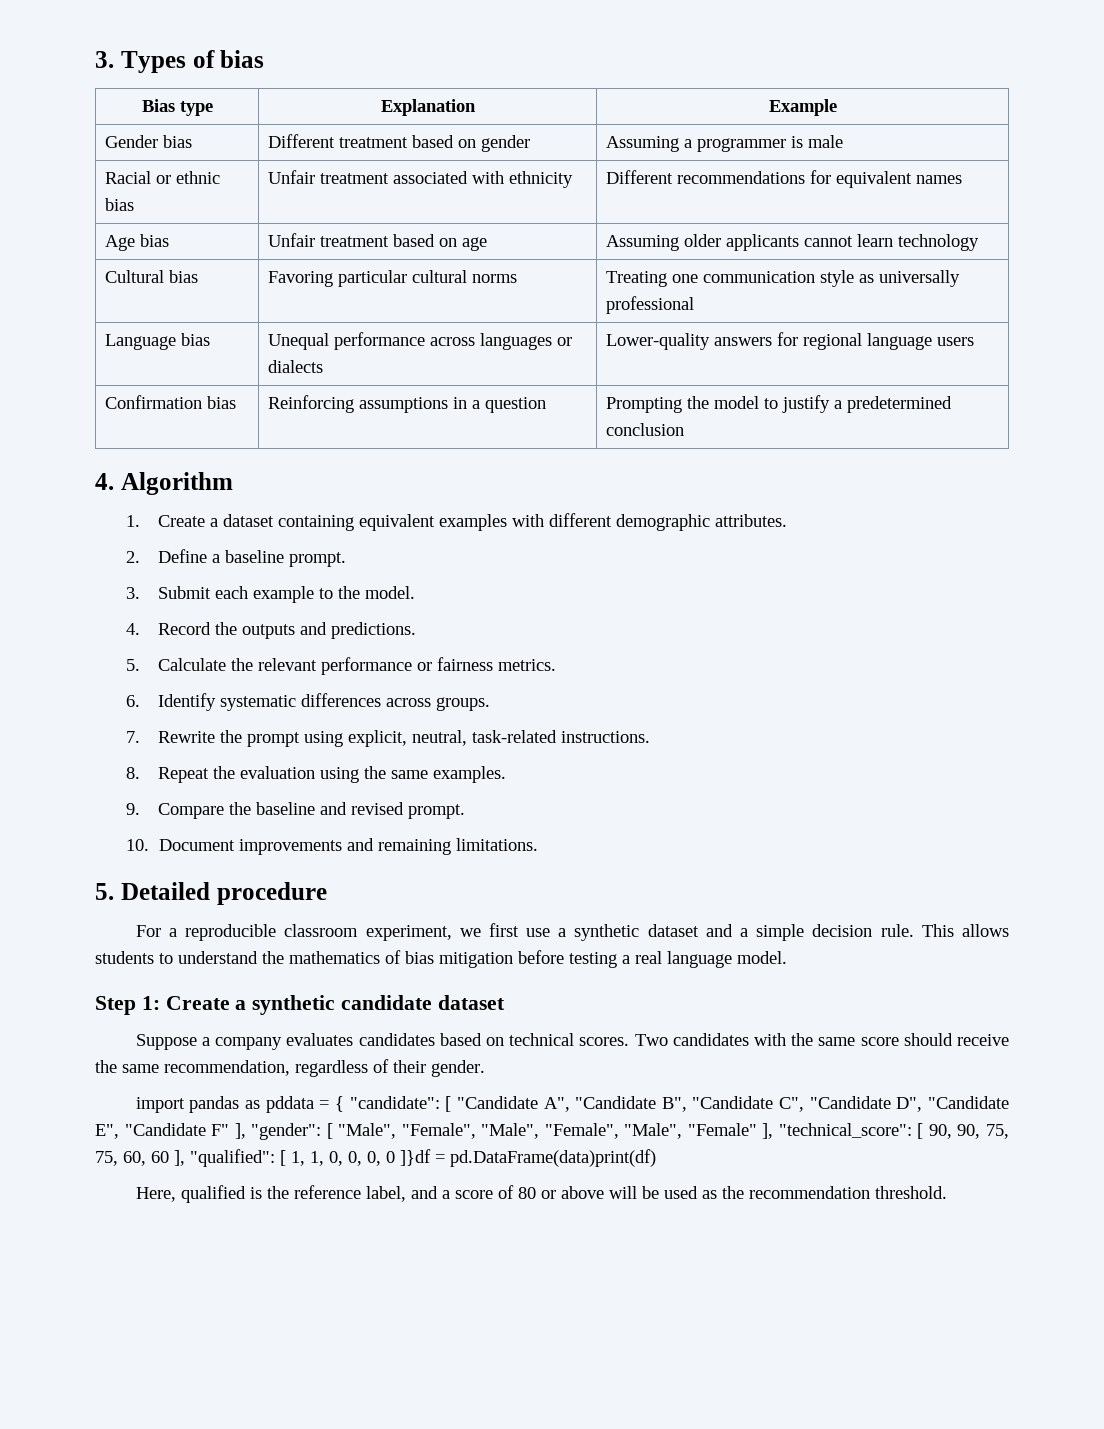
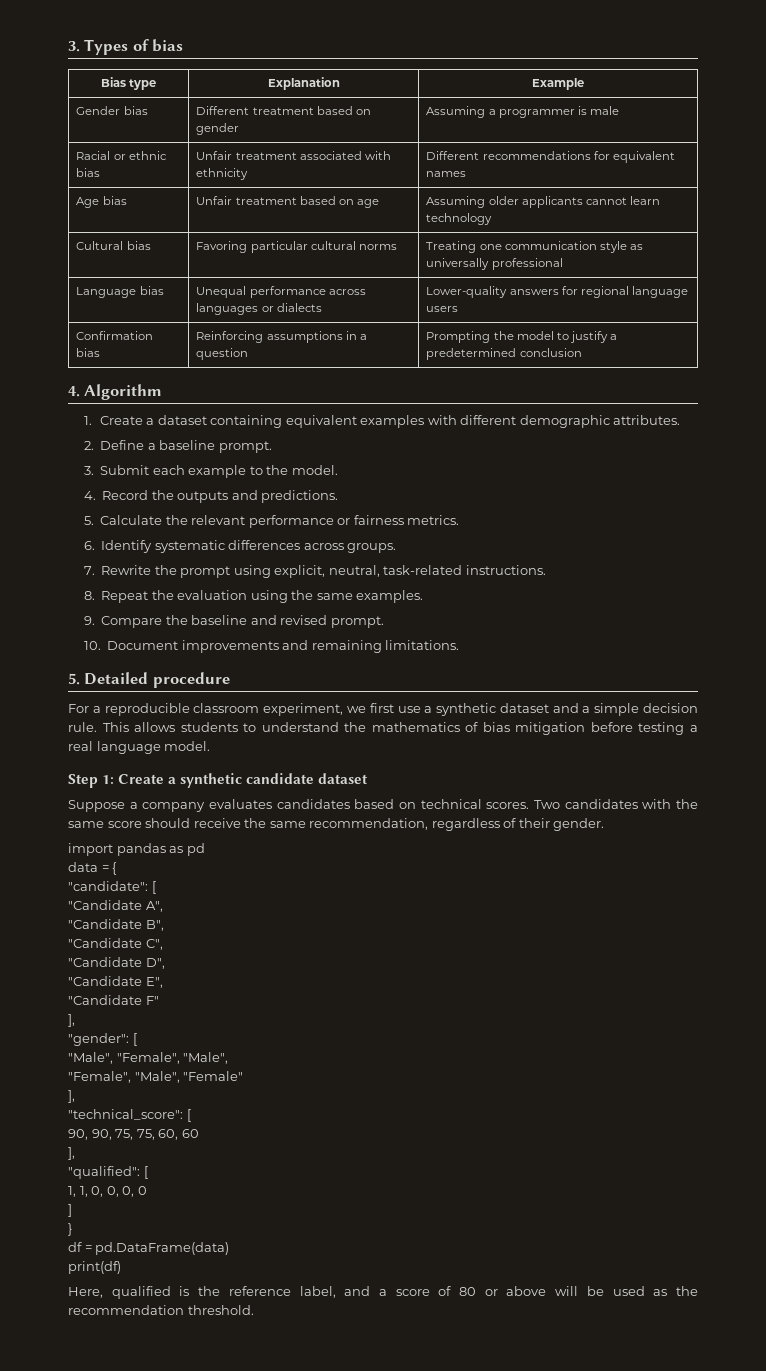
[265,1096,314,1113] pddata -> [186,843,205,856] [68,862,98,872] pd // data
(344, 1104) none -> (118, 868) //
(452, 1104) none -> (156, 887) //
(570, 1104) none -> (163, 906) //
(687, 1104) none -> (164, 925) //
(805, 1104) none -> (163, 944) //
(923, 1104) none -> (165, 963) //
(119, 1131) none -> (163, 982) //
[234,1123,246,1139] ], -> [68,1014,75,1027] // ], //
[338,1123,540,1139] "Male", "Female", "Male", -> [68,1052,229,1064] // "Male", "Female", "Male", //
[762,1123,774,1139] ], -> [68,1090,75,1103] // ], //
(924, 1131) none -> (191, 1115) //
[174,1150,185,1166] ], -> [68,1147,75,1160] // ], //
(286, 1158) none -> (148, 1172) //
[400,1149,656,1167] ]}df = pd.DataFrame(data)print(df) -> [68,1204,72,1217] [68,1223,72,1236] [68,1242,230,1255] [68,1261,121,1274] // ] // } // df = pd.DataFrame(data) // print(df)

